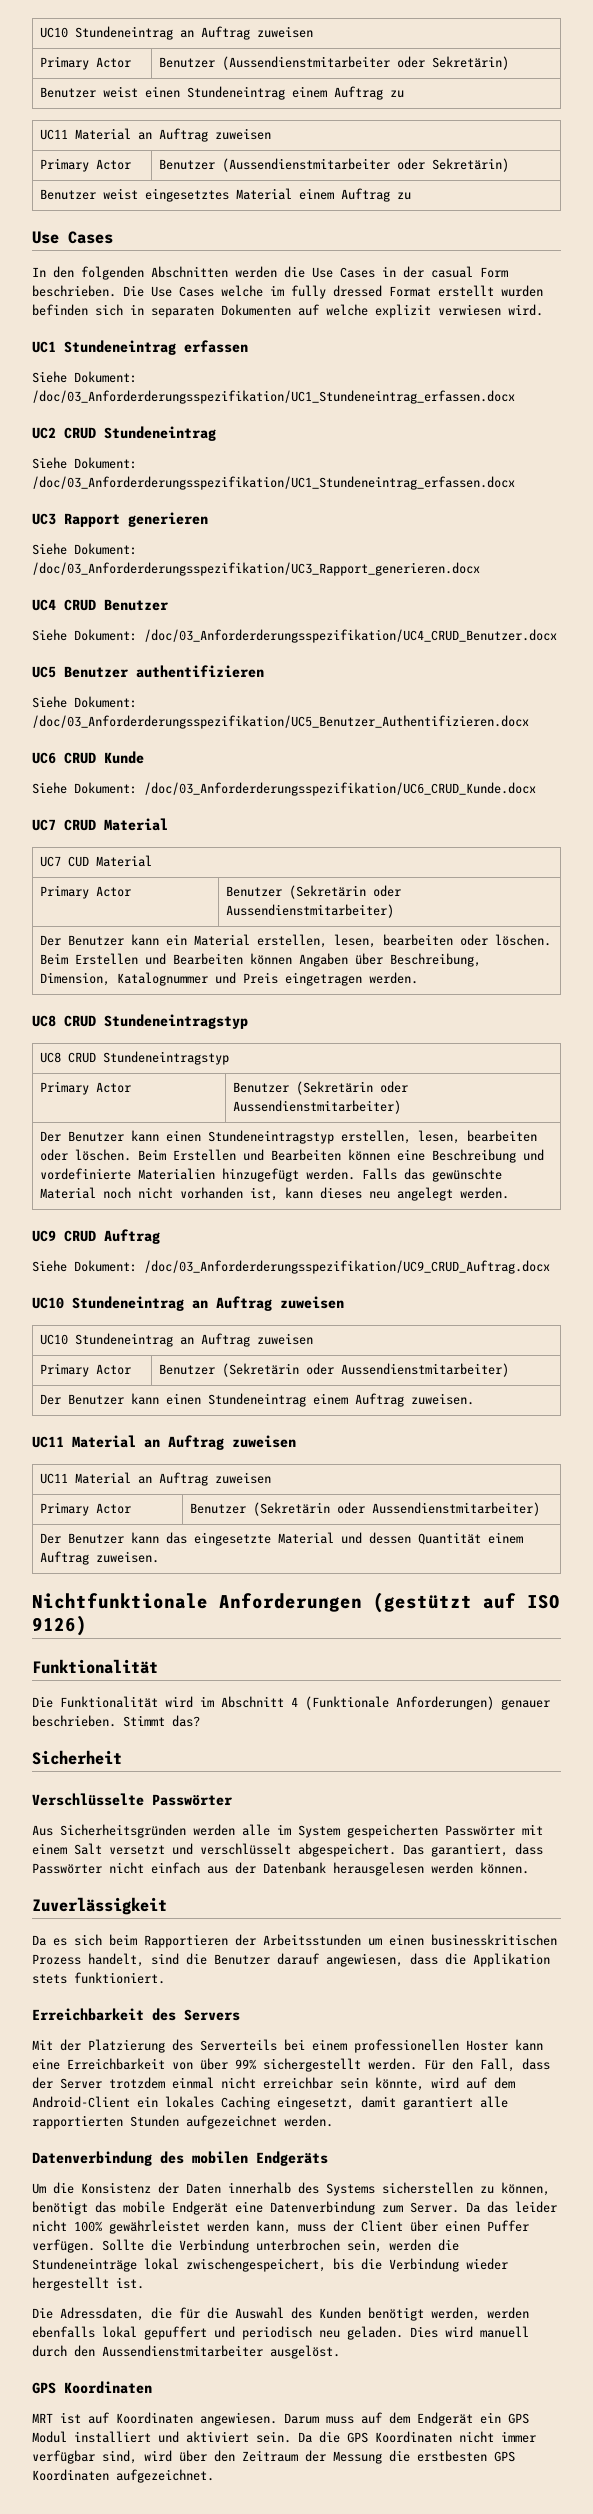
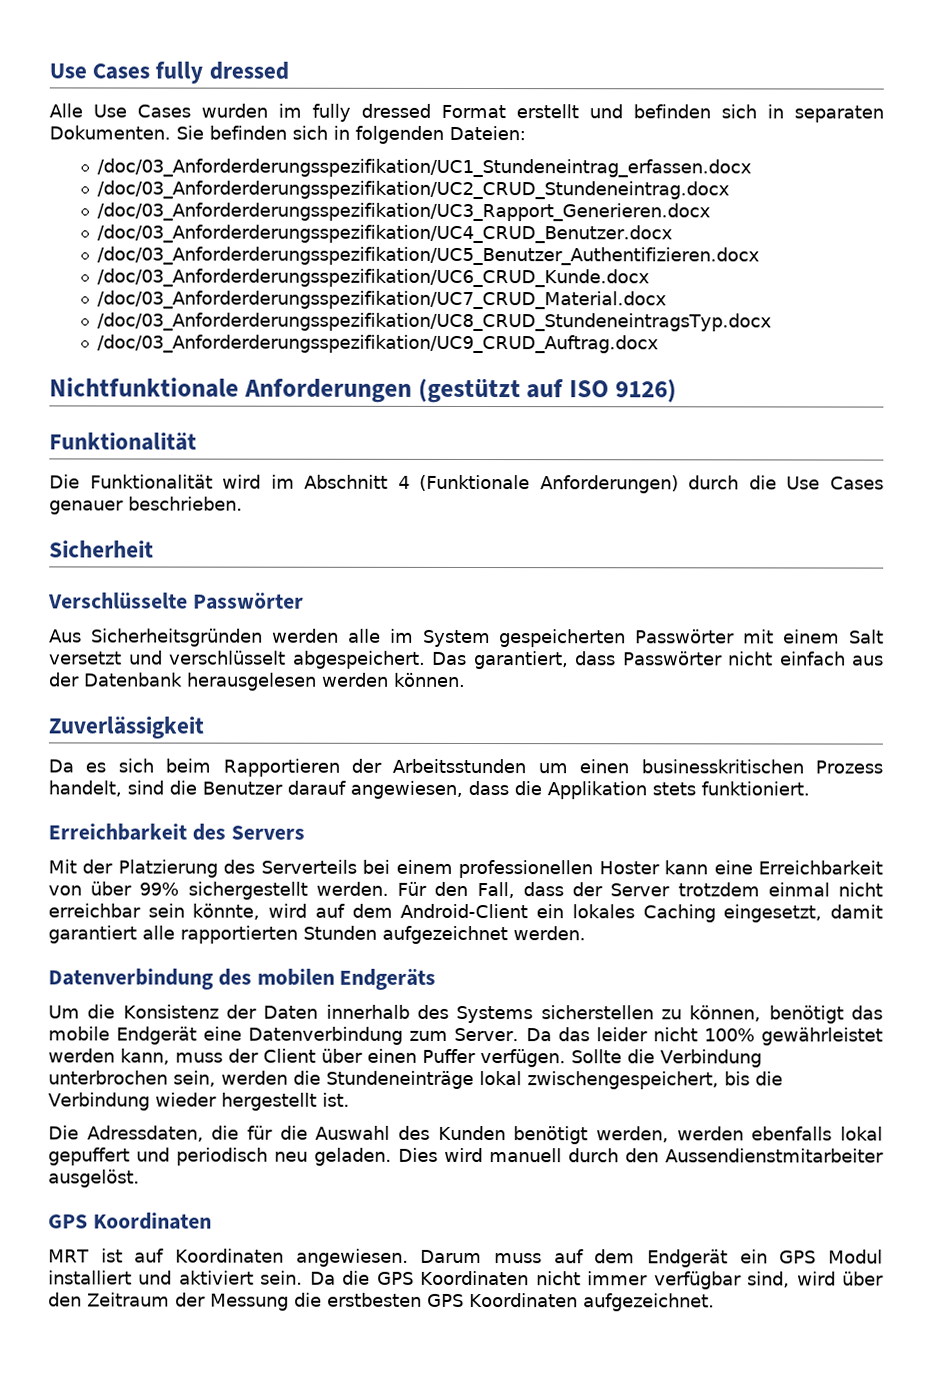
[40,26,314,40] [40,56,132,70] [159,56,510,70] [40,86,405,100] [40,128,272,142] [40,158,132,172] [159,158,510,172] [40,188,412,202] [32,231,113,244] [32,266,508,280] [32,285,263,297] UC10 Stundeneintrag an Auftrag zuweisen // Primary Actor | Benutzer (Aussendienstmitarbeiter oder Sekretärin) // Benutzer weist einen Stundeneintrag einem Auftrag zu // UC11 Material an Auftrag zuweisen // Primary Actor | Benutzer (Aussendienstmitarbeiter oder Sekretärin) // Benutzer weist eingesetztes Material einem Auftrag zu // Use Cases // In den folgenden Abschnitten werden die Use Cases in der casual Form beschrieben. Die Use Cases welche -> [49,61,289,84] [49,103,268,118] Use Cases fully dressed // Alle Use Cases wurden
[501,285,543,297] wurden -> [589,104,623,119] und
[221,304,543,318] [32,340,248,355] [32,371,137,383] [32,390,515,404] [32,426,216,441] [32,457,137,469] [32,476,515,490] [32,512,208,527] [32,543,137,555] [32,562,480,576] [32,599,169,611] [32,629,557,643] [32,665,264,678] [32,696,137,708] [32,715,529,729] [32,751,144,764] [32,782,536,796] [32,818,168,831] [40,855,153,867] [40,885,132,899] [226,885,402,899] [226,904,395,918] [40,934,552,948] [40,953,482,967] [40,972,419,986] [32,1014,248,1029] [40,1051,230,1065] [40,1081,132,1095] [233,1081,409,1095] [233,1100,402,1114] [40,1130,538,1144] [40,1149,545,1163] [40,1168,503,1182] [40,1187,510,1201] [32,1229,160,1244] [32,1260,550,1274] [32,1296,344,1311] [40,1333,314,1347] [40,1363,132,1377] [159,1363,510,1377] [40,1393,475,1407] [32,1435,296,1450] [40,1472,272,1486] [40,1502,132,1516] [190,1502,541,1516] [40,1532,524,1546] [40,1551,160,1565] Dokumenten auf welche explizit verwiesen wird. // UC1 Stundeneintrag erfassen // Siehe Dokument: /doc/03_Anforderderungsspezifikation/UC1_Stundeneintrag_erfassen.docx // UC2 CRUD Stundeneintrag // Siehe Dokument: /doc/03_Anforderderungsspezifikation/UC1_Stundeneintrag_erfassen.docx // UC3 Rapport generieren // Siehe Dokument: /doc/03_Anforderderungsspezifikation/UC3_Rapport_generieren.docx // UC4 CRUD Benutzer // Siehe Dokument: /doc/03_Anforderderungsspezifikation/UC4_CRUD_Benutzer.docx // UC5 Benutzer authentifizieren // Siehe Dokument: /doc/03_Anforderderungsspezifikation/UC5_Benutzer_Authentifizieren.docx // UC6 CRUD Kunde // Siehe Dokument: /doc/03_Anforderderungsspezifikation/UC6_CRUD_Kunde.docx // UC7 CRUD Material // UC7 CUD Material // Primary Actor | Benutzer (Sekretärin oder Aussendienstmitarbeiter) // Der Benutzer kann ein Material erstellen, lesen, bearbeiten oder löschen. Beim Erstellen und Bearbeiten können Angaben über Beschreibung, Dimension, Katalognummer und Preis eingetragen werden. // UC8 CRUD Stundeneintragstyp // UC8 CRUD Stundeneintragstyp // Primary Actor | Benutzer (Sekretärin oder Aussendienstmitarbeiter) // Der Benutzer kann einen Stundeneintragstyp erstellen, lesen, bearbeiten oder löschen. Beim Erstellen und Bearbeiten können eine Beschreibung und vordefinierte Materialien hinzugefügt werden. Falls das gewünschte Material noch nicht vorhanden ist, kann dieses neu angelegt werden. // UC9 CRUD Auftrag // Siehe Dokument: /doc/03_Anforderderungsspezifikation/UC9_CRUD_Auftrag.docx // UC10 Stundeneintrag an Auftrag zuweisen // UC10 Stundeneintrag an Auftrag zuweisen // Primary Actor | Benutzer (Sekretärin oder Aussendienstmitarbeiter) // Der Benutzer kann einen Stundeneintrag einem Auftrag zuweisen. // UC11 Material an Auftrag zuweisen // UC11 Material an Auftrag zuweisen // Primary Actor | Benutzer (Sekretärin oder Aussendienstmitarbeiter) // Der Benutzer kann das eingesetzte Material und dessen Quantität einem Auftrag zuweisen. -> [49,125,526,144] [97,158,753,178] [97,180,731,200] [97,202,712,222] [97,224,674,244] [97,246,761,266] [97,268,651,288] [97,290,668,310] [97,312,773,332] [97,334,660,354] Dokumenten. Sie befinden sich in folgenden Dateien: // /doc/03_Anforderderungsspezifikation/UC1_Stundeneintrag_erfassen.docx // /doc/03_Anforderderungsspezifikation/UC2_CRUD_Stundeneintrag.docx // /doc/03_Anforderderungsspezifikation/UC3_Rapport_Generieren.docx // /doc/03_Anforderderungsspezifikation/UC4_CRUD_Benutzer.docx // /doc/03_Anforderderungsspezifikation/UC5_Benutzer_Authentifizieren.docx // /doc/03_Anforderderungsspezifikation/UC6_CRUD_Kunde.docx // /doc/03_Anforderderungsspezifikation/UC7_CRUD_Material.docx // /doc/03_Anforderderungsspezifikation/UC8_CRUD_StundeneintragsTyp.docx // /doc/03_Anforderderungsspezifikation/UC9_CRUD_Auftrag.docx
(494, 1703) none -> [688,475,884,490] durch die Use Cases
[123,1715,200,1727] Stimmt das? -> (243, 503) none

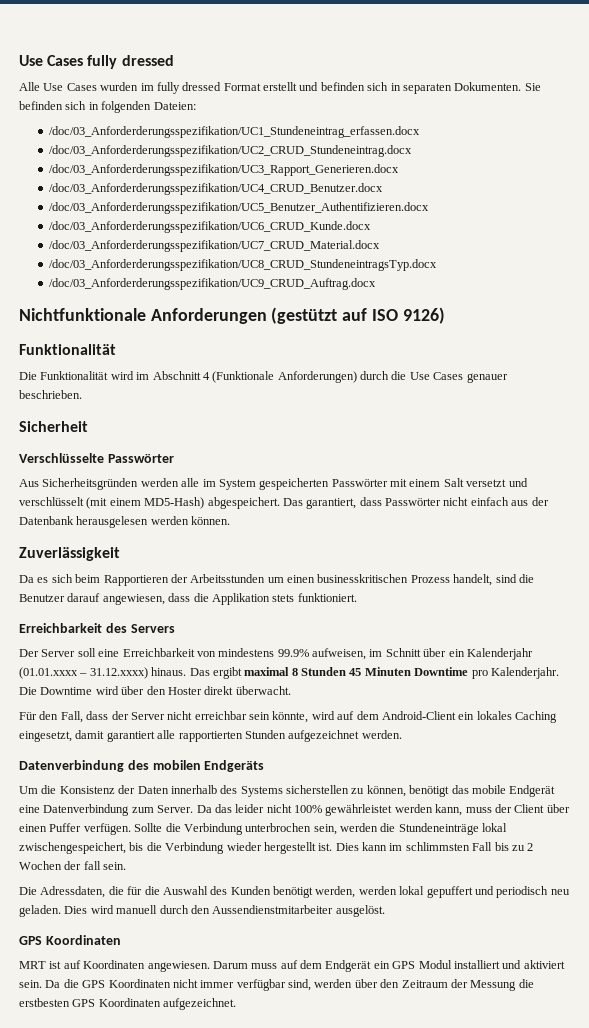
(287, 657) none -> [86,497,205,509] (mit einem MD5-Hash)
[48,859,884,879] [48,881,389,900] Mit der Platzierung des Serverteils bei einem professionellen Hoster kann eine Erreichbarkeit von über 99% sichergestellt werden. -> [19,648,533,660] [19,667,559,679] [19,686,291,695] Der Server soll eine Erreichbarkeit von mindestens 99.9% aufweisen, im Schnitt über ein Kalenderjahr (01.01.xxxx – 31.12.xxxx) hinaus. Das ergibt maximal 8 Stunden 45 Minuten Downtime pro Kalenderjahr. Die Downtime wird über den Hoster direkt überwacht. //
[677,882,830,897] trotzdem einmal -> (165, 716) none
(350, 1099) none -> [335,842,534,851] [19,861,127,870] Dies kann im schlimmsten Fall bis zu 2 Wochen der fall sein.
[751,1126,833,1141] ebenfalls -> (397, 890) none
[796,1271,836,1286] wird -> [314,979,353,988] werden

